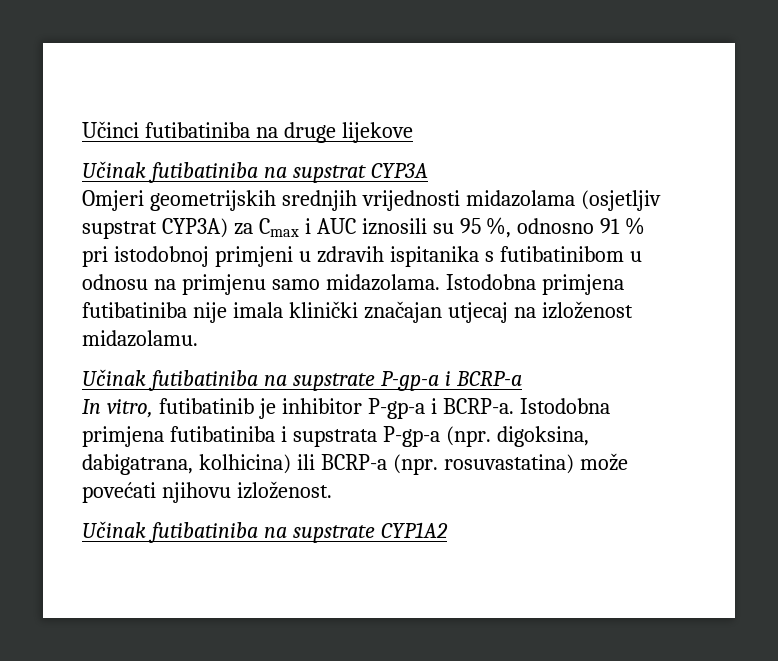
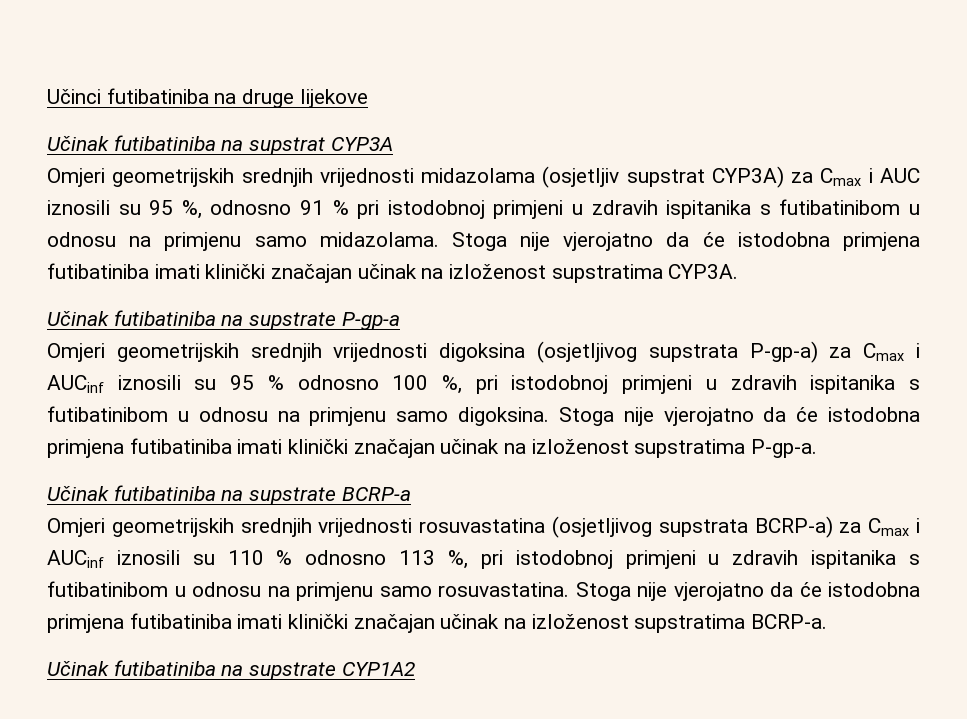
[445,274,624,295] [82,301,633,323] [82,330,198,347] Istodobna primjena futibatiniba nije imala klinički značajan utjecaj na izloženost midazolamu. -> [451,232,920,251] [47,263,739,283] Stoga nije vjerojatno da će istodobna primjena futibatiniba imati klinički značajan učinak na izloženost supstratima CYP3A.
[444,371,522,386] [82,398,610,419] [82,426,589,447] [82,453,628,475] [82,481,332,503] i BCRP-a // In vitro, futibatinib je inhibitor P-gp-a i BCRP-a. Istodobna primjena futibatiniba i supstrata P-gp-a (npr. digoksina, dabigatrana, kolhicina) ili BCRP-a (npr. rosuvastatina) može povećati njihovu izloženost. -> [47,341,920,363] [47,375,920,394] [47,406,921,426] [47,438,818,458] [47,485,411,505] [47,516,920,538] [47,550,920,569] [47,581,920,601] [47,613,828,633] // Omjeri geometrijskih srednjih vrijednosti digoksina (osjetljivog supstrata P-gp-a) za Cmax i AUCinf iznosili su 95 % odnosno 100 %, pri istodobnoj primjeni u zdravih ispitanika s futibatinibom u odnosu na primjenu samo digoksina. Stoga nije vjerojatno da će istodobna primjena futibatiniba imati klinički značajan učinak na izloženost supstratima P-gp-a. // Učinak futibatiniba na supstrate BCRP-a // Omjeri geometrijskih srednjih vrijednosti rosuvastatina (osjetljivog supstrata BCRP-a) za Cmax i AUCinf iznosili su 110 % odnosno 113 %, pri istodobnoj primjeni u zdravih ispitanika s futibatinibom u odnosu na primjenu samo rosuvastatina. Stoga nije vjerojatno da će istodobna primjena futibatiniba imati klinički značajan učinak na izloženost supstratima BCRP-a.

